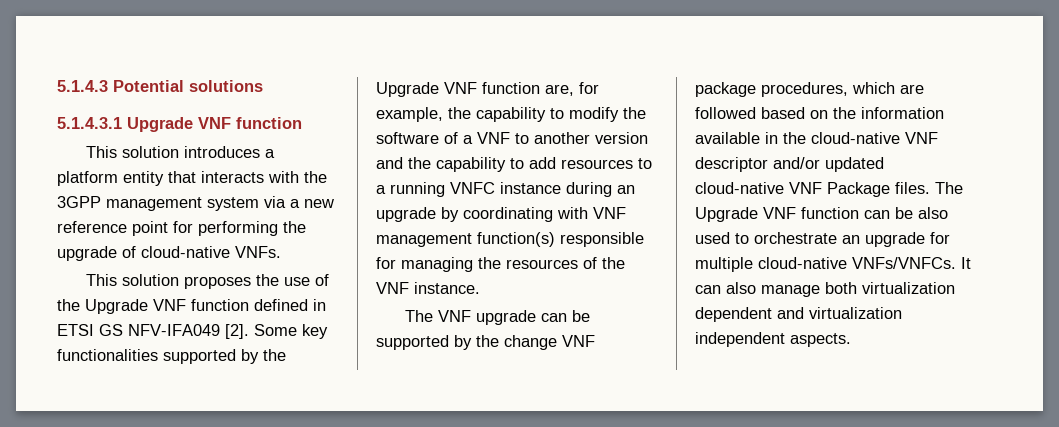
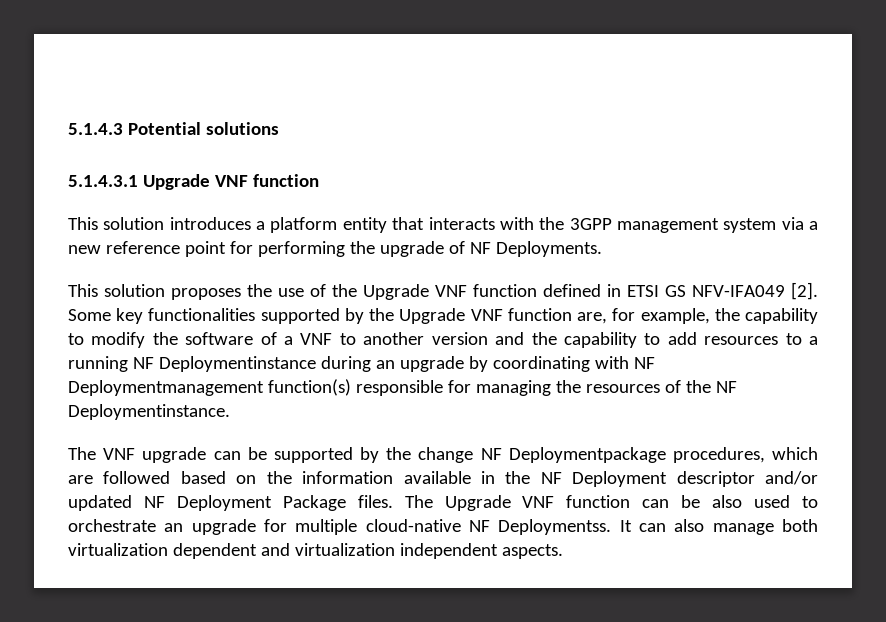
[141,246,281,258] cloud-native VNFs. -> [469,241,602,257] NF Deployments.
[450,182,561,194] VNFC instance -> [132,356,316,372] NF Deploymentinstance
[593,207,626,219] [376,233,472,247] VNF management -> [633,357,655,369] [68,380,264,396] NF Deploymentmanagement
[376,282,480,294] VNF instance. -> [715,381,737,393] [68,404,230,420] NF Deploymentinstance.
[562,335,595,347] [695,82,756,97] VNF package -> [480,447,666,463] NF Deploymentpackage
[811,132,938,144] cloud-native VNF -> [540,471,668,487] NF Deployment
[695,182,822,194] cloud-native VNF -> [143,495,272,511] NF Deployment
[852,257,956,269] VNFs/VNFCs. -> [468,519,612,535] NF Deploymentss.

